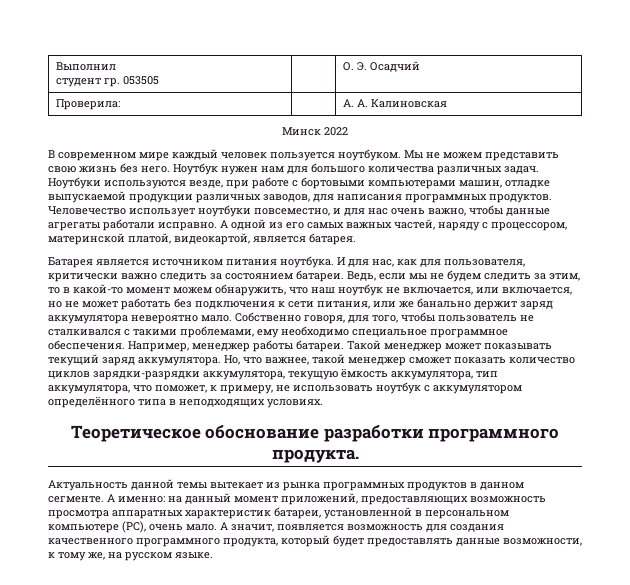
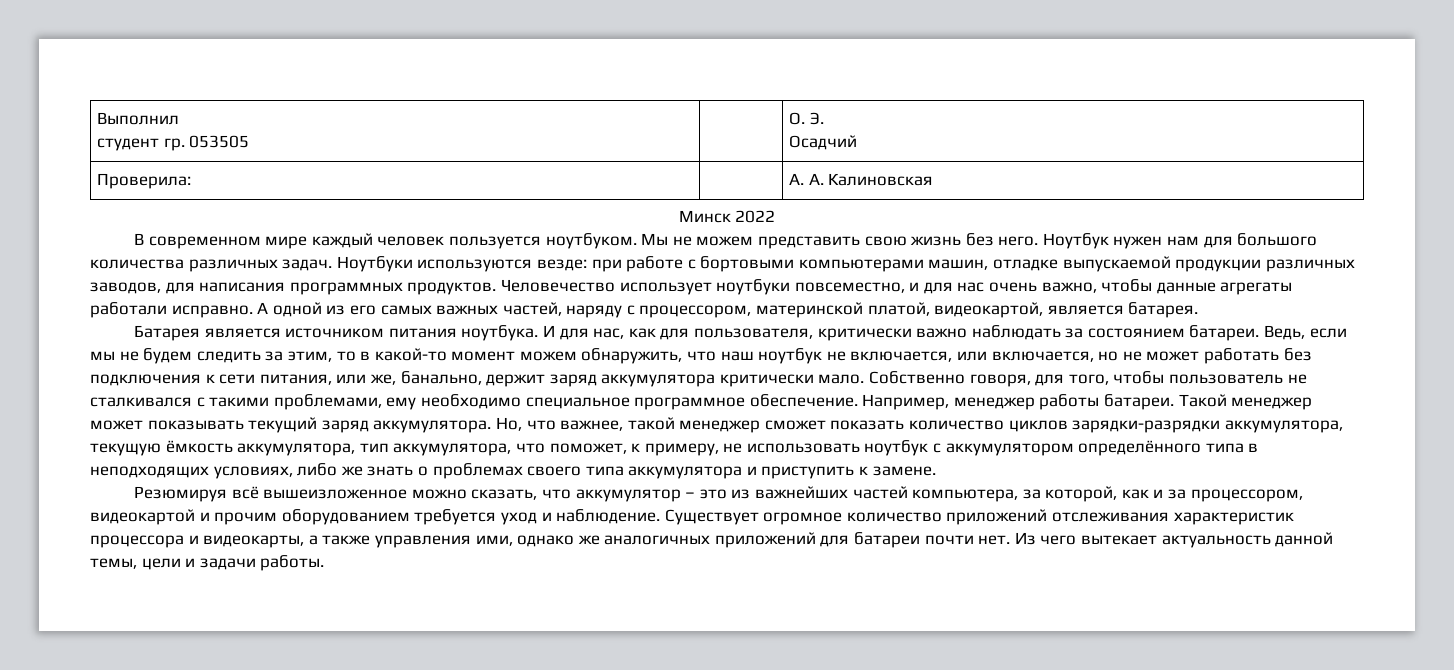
(368, 66) none -> (824, 118) //
[189,180,223,188] везде, -> [536,259,587,271] везде:
[160,273,207,281] следить -> [971,325,1061,340] наблюдать
[399,298,471,308] же банально -> [369,371,482,385] же, банально,
[131,315,198,324] невероятно -> [719,374,814,387] критически
[48,340,125,350] обеспечения. -> [749,394,858,407] обеспечение.
[267,399,323,408] [70,425,560,442] [271,449,359,463] [48,479,524,491] [48,493,546,505] [48,507,509,519] [48,521,504,533] [48,535,582,547] [48,552,213,561] условиях. // Теоретическое обоснование разработки программного продукта. // Актуальность данной темы вытекает из рынка программных продуктов в данном сегменте. А именно: на данный момент приложений, предоставляющих возможность просмотра аппаратных характеристик батареи, установленной в персональном компьютере (PC), очень мало. А значит, появляется возможность для создания качественного программного продукта, который будет предоставлять данные возможности, к тому же, на русском языке. -> [213,463,936,479] [134,486,1303,502] [90,509,1294,525] [90,532,1334,548] [90,555,325,571] условиях, либо же знать о проблемах своего типа аккумулятора и приступить к замене. // Резюмируя всё вышеизложенное можно сказать, что аккумулятор – это из важнейших частей компьютера, за которой, как и за процессором, видеокартой и прочим оборудованием требуется уход и наблюдение. Существует огромное количество приложений отслеживания характеристик процессора и видеокарты, а также управления ими, однако же аналогичных приложений для батареи почти нет. Из чего вытекает актуальность данной темы, цели и задачи работы.

